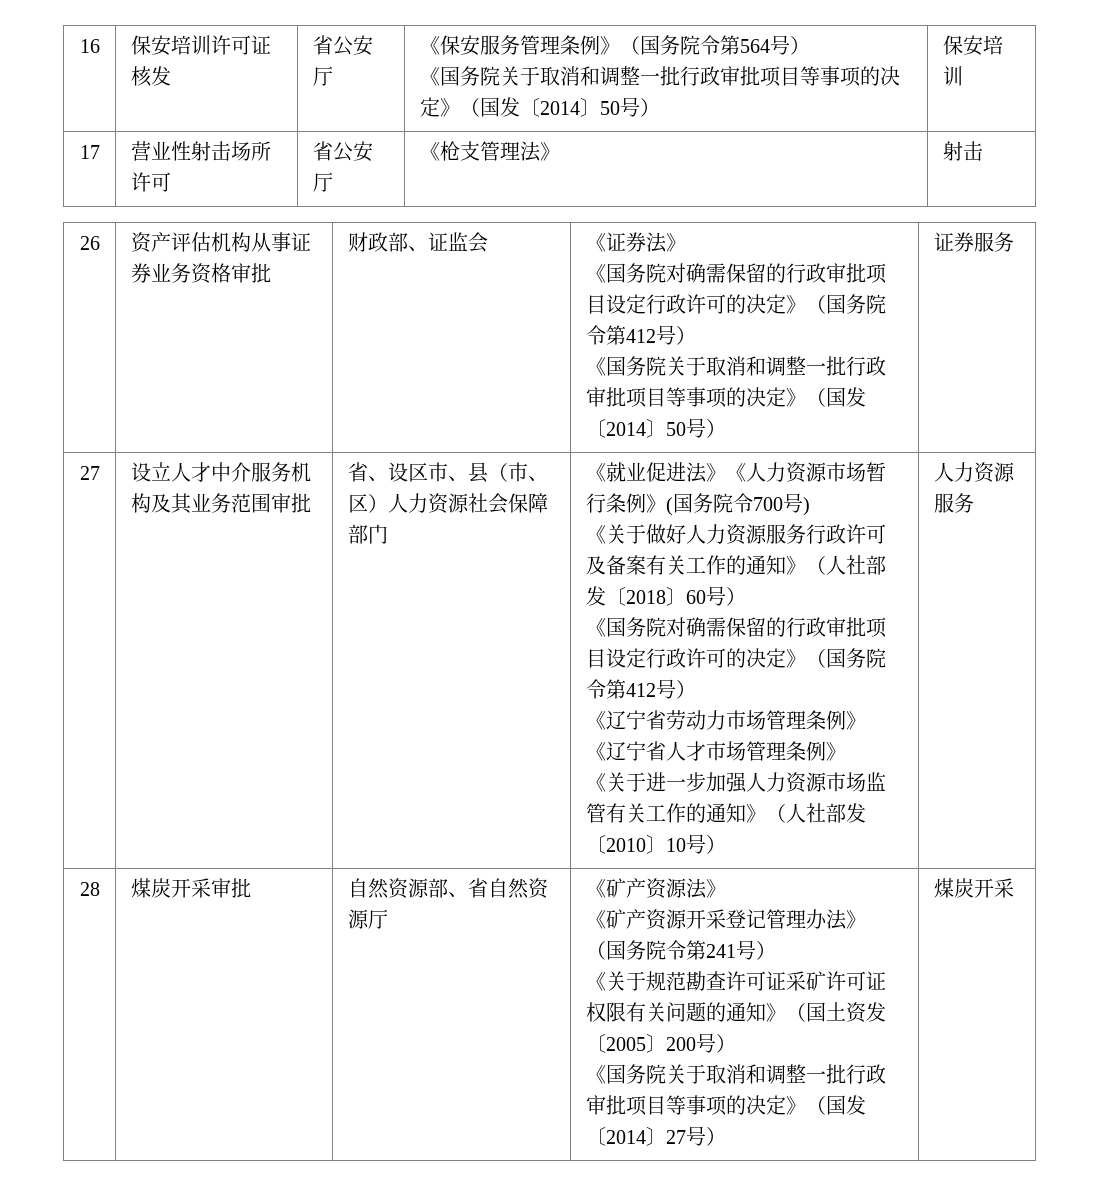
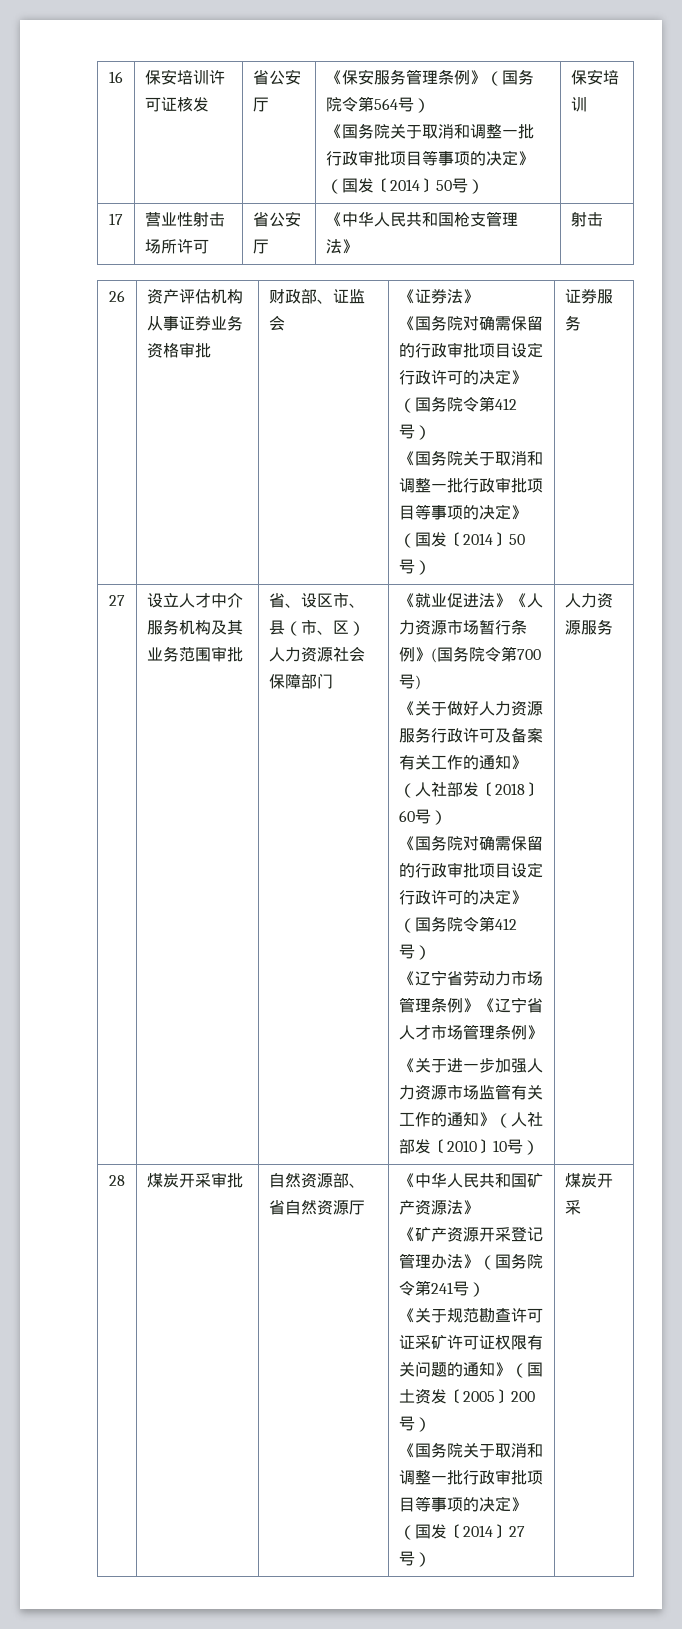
(440, 151) none -> [342,212,455,227] 中华人民共和国
(753, 503) none -> [501,646,518,662] 第
(606, 888) none -> [415,1173,528,1188] 中华人民共和国

